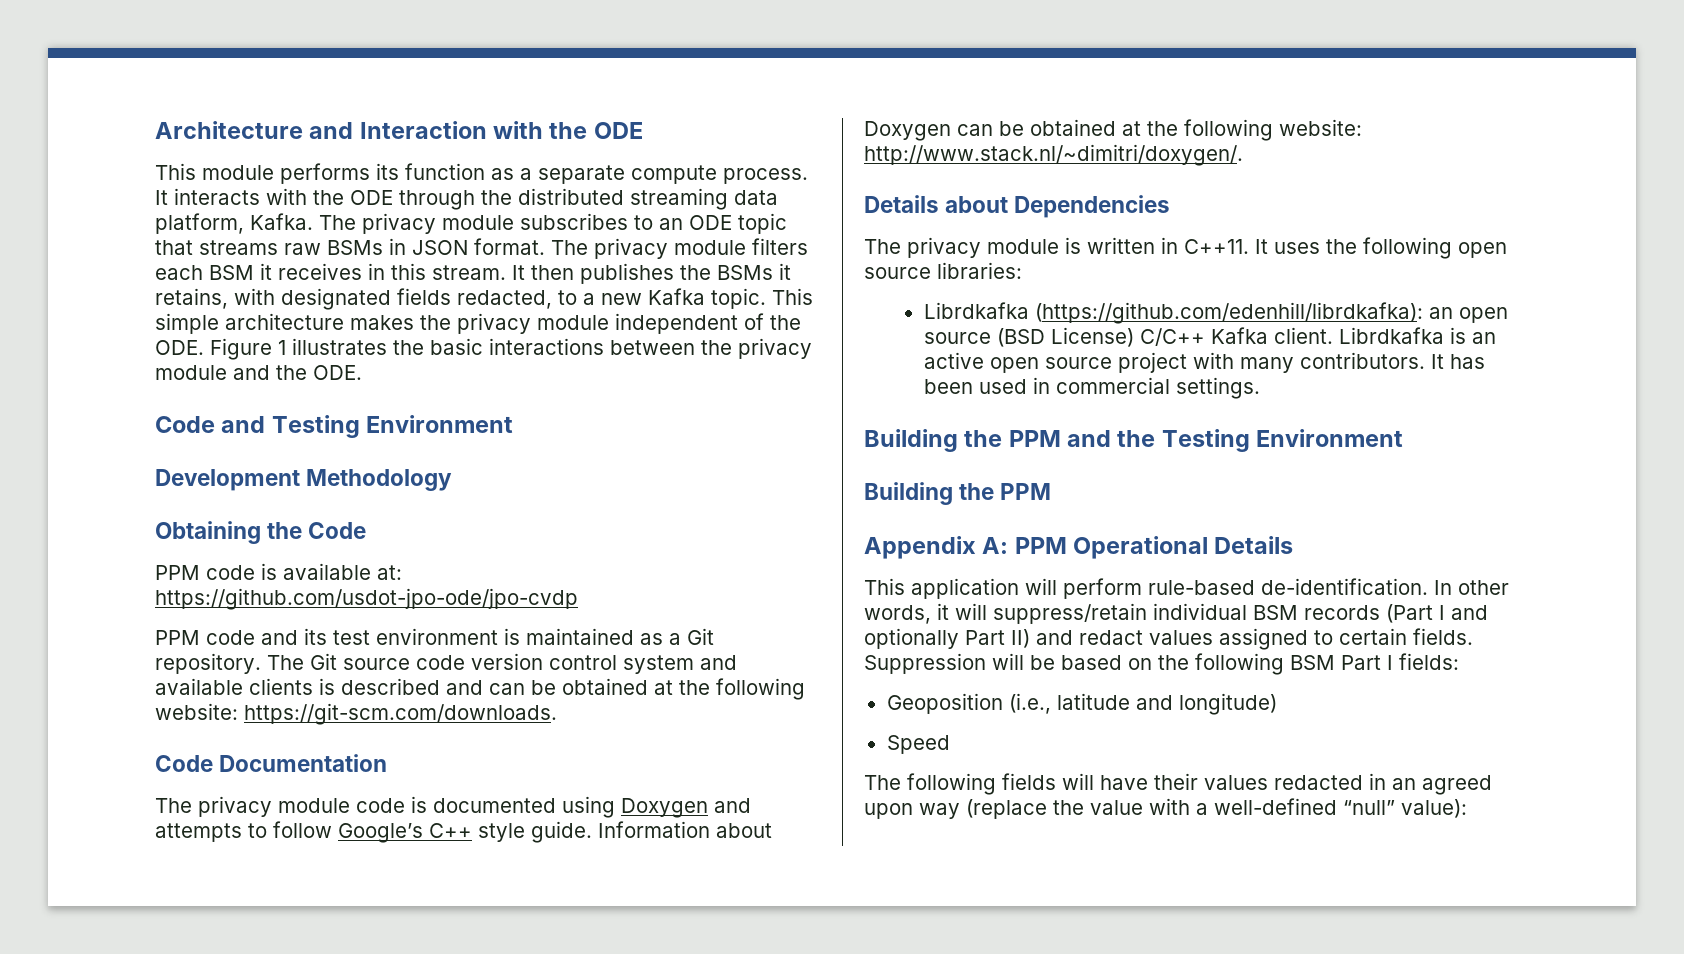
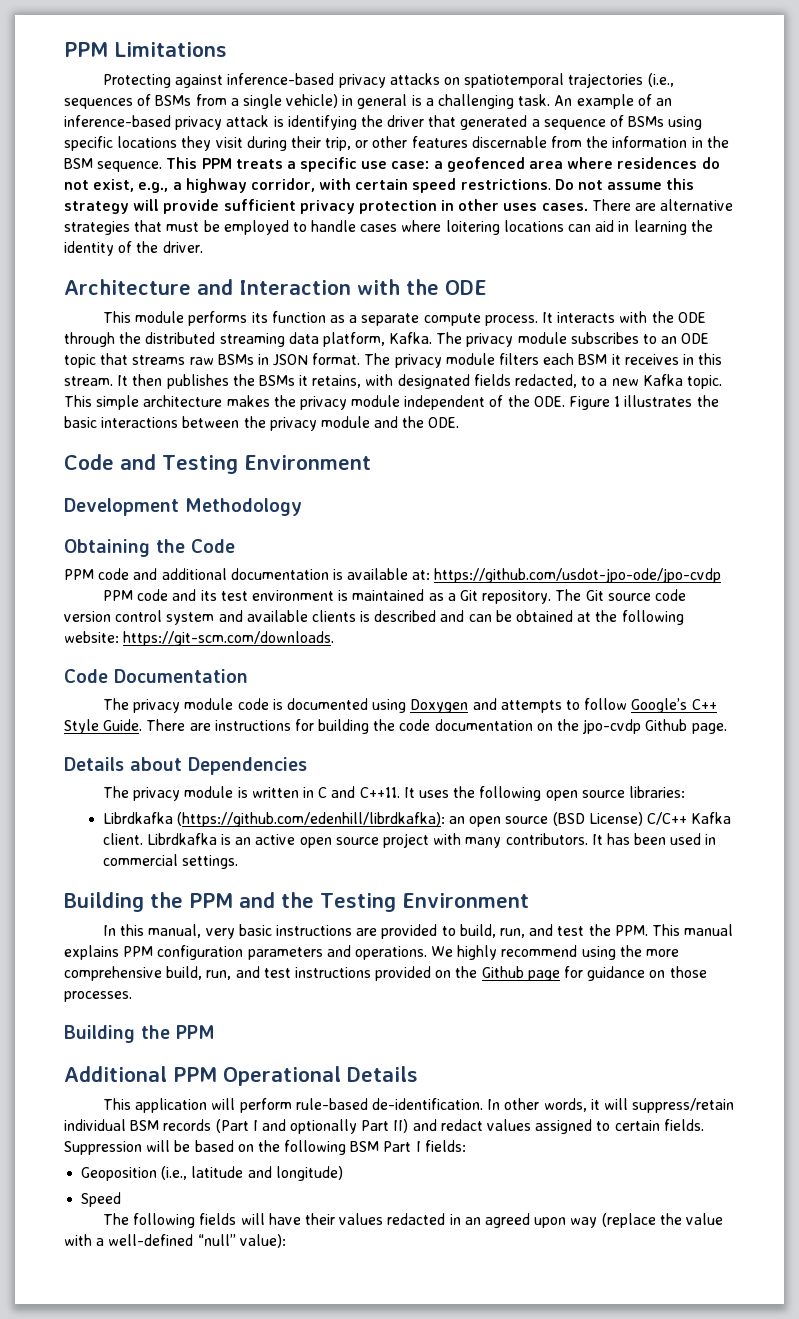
(155, 130) none -> [64,42,227,57] [103,73,674,88] [64,94,672,109] [64,115,703,130] [64,136,729,151] [64,157,720,172] [64,178,695,193] [64,199,734,214] [64,220,713,235] [64,241,203,256] PPM Limitations // Protecting against inference-based privacy attacks on spatiotemporal trajectories (i.e., sequences of BSMs from a single vehicle) in general is a challenging task. An example of an inference-based privacy attack is identifying the driver that generated a sequence of BSMs using specific locations they visit during their trip, or other features discernable from the information in the BSM sequence. This PPM treats a specific use case: a geofenced area where residences do not exist, e.g., a highway corridor, with certain speed restrictions. Do not assume this strategy will provide sufficient privacy protection in other uses cases. There are alternative strategies that must be employed to handle cases where loitering locations can aid in learning the identity of the driver. //
(255, 572) none -> [133,568,329,580] and additional documentation
[478,821,772,843] [864,119,1362,141] [864,144,1243,166] style guide. Information about Doxygen can be obtained at the following website: http://www.stack.nl/~dimitri/doxygen/. -> [64,719,727,734] Style Guide. There are instructions for building the code documentation on the jpo-cvdp Github page.
(1178, 245) none -> [318,786,356,798] C and
(1404, 438) none -> [103,924,734,939] [64,945,680,960] [64,966,707,981] [64,991,132,1002] // In this manual, very basic instructions are provided to build, run, and test the PPM. This manual explains PPM configuration parameters and operations. We highly recommend using the more comprehensive build, run, and test instructions provided on the Github page for guidance on those processes.
[864,536,1009,559] Appendix A: -> [64,1066,167,1082] Additional

